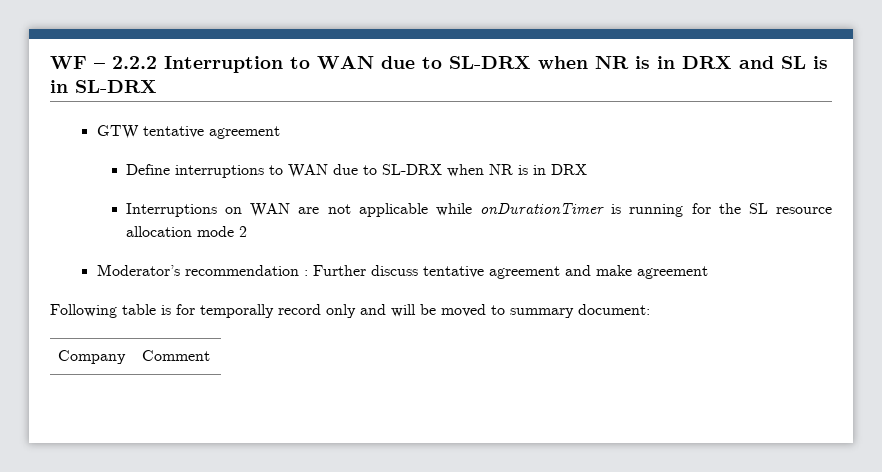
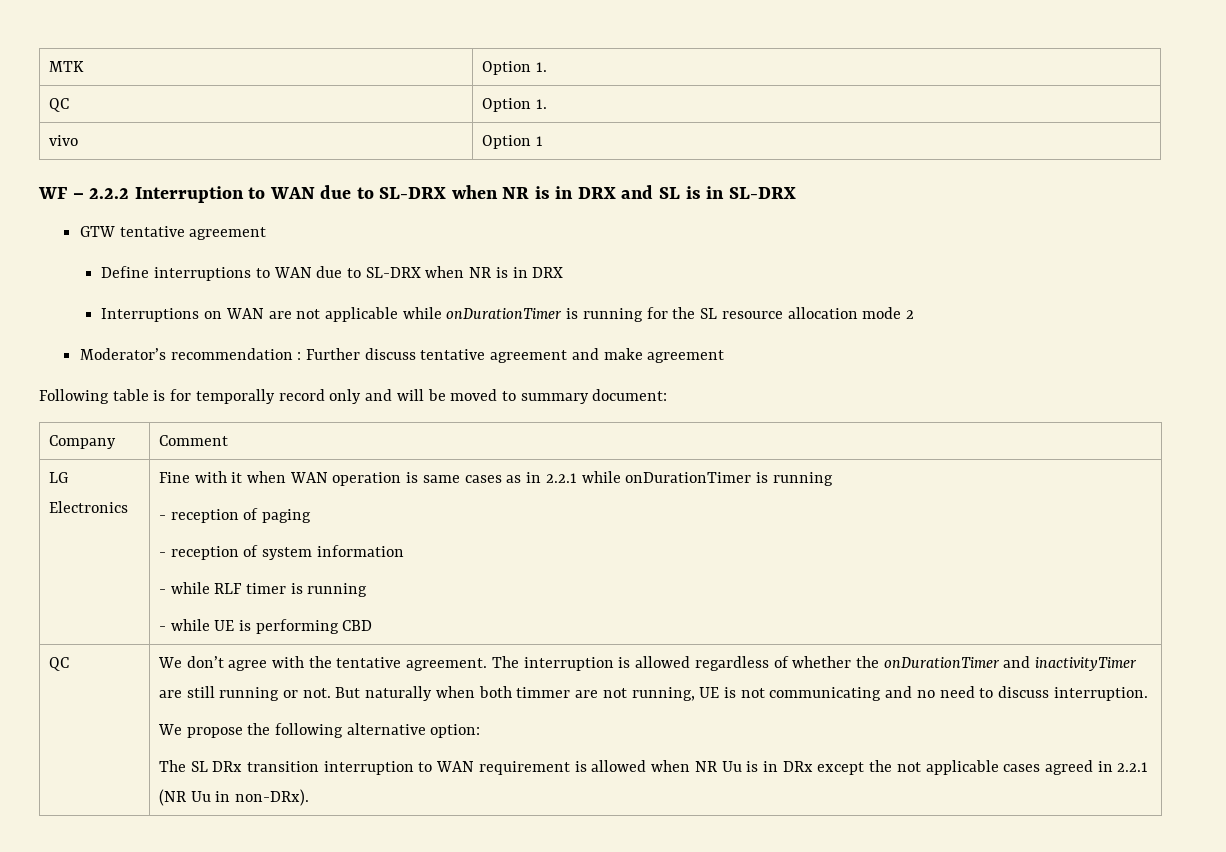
(50, 62) none -> [48,61,84,72] [481,61,547,75] [48,98,69,112] [481,98,547,112] [48,135,78,146] [481,135,543,149] MTK | Option 1. // QC | Option 1. // vivo | Option 1 //
(211, 355) none -> [48,472,68,483] [48,501,128,513] [158,471,833,486] [158,508,311,523] [158,545,404,560] [158,582,368,597] [158,619,373,634] [48,657,69,671] [157,656,1138,671] [158,686,1148,701] [157,723,481,738] [158,760,1149,775] [158,789,309,806] // LG Electronics | Fine with it when WAN operation is same cases as in 2.2.1 while onDurationTimer is running // - reception of paging // - reception of system information // - while RLF timer is running // - while UE is performing CBD // QC | We don’t agree with the tentative agreement. The interruption is allowed regardless of whether the onDurationTimer and inactivityTimer are still running or not. But naturally when both timmer are not running, UE is not communicating and no need to discuss interruption. // We propose the following alternative option: // The SL DRx transition interruption to WAN requirement is allowed when NR Uu is in DRx except the not applicable cases agreed in 2.2.1 (NR Uu in non-DRx).

